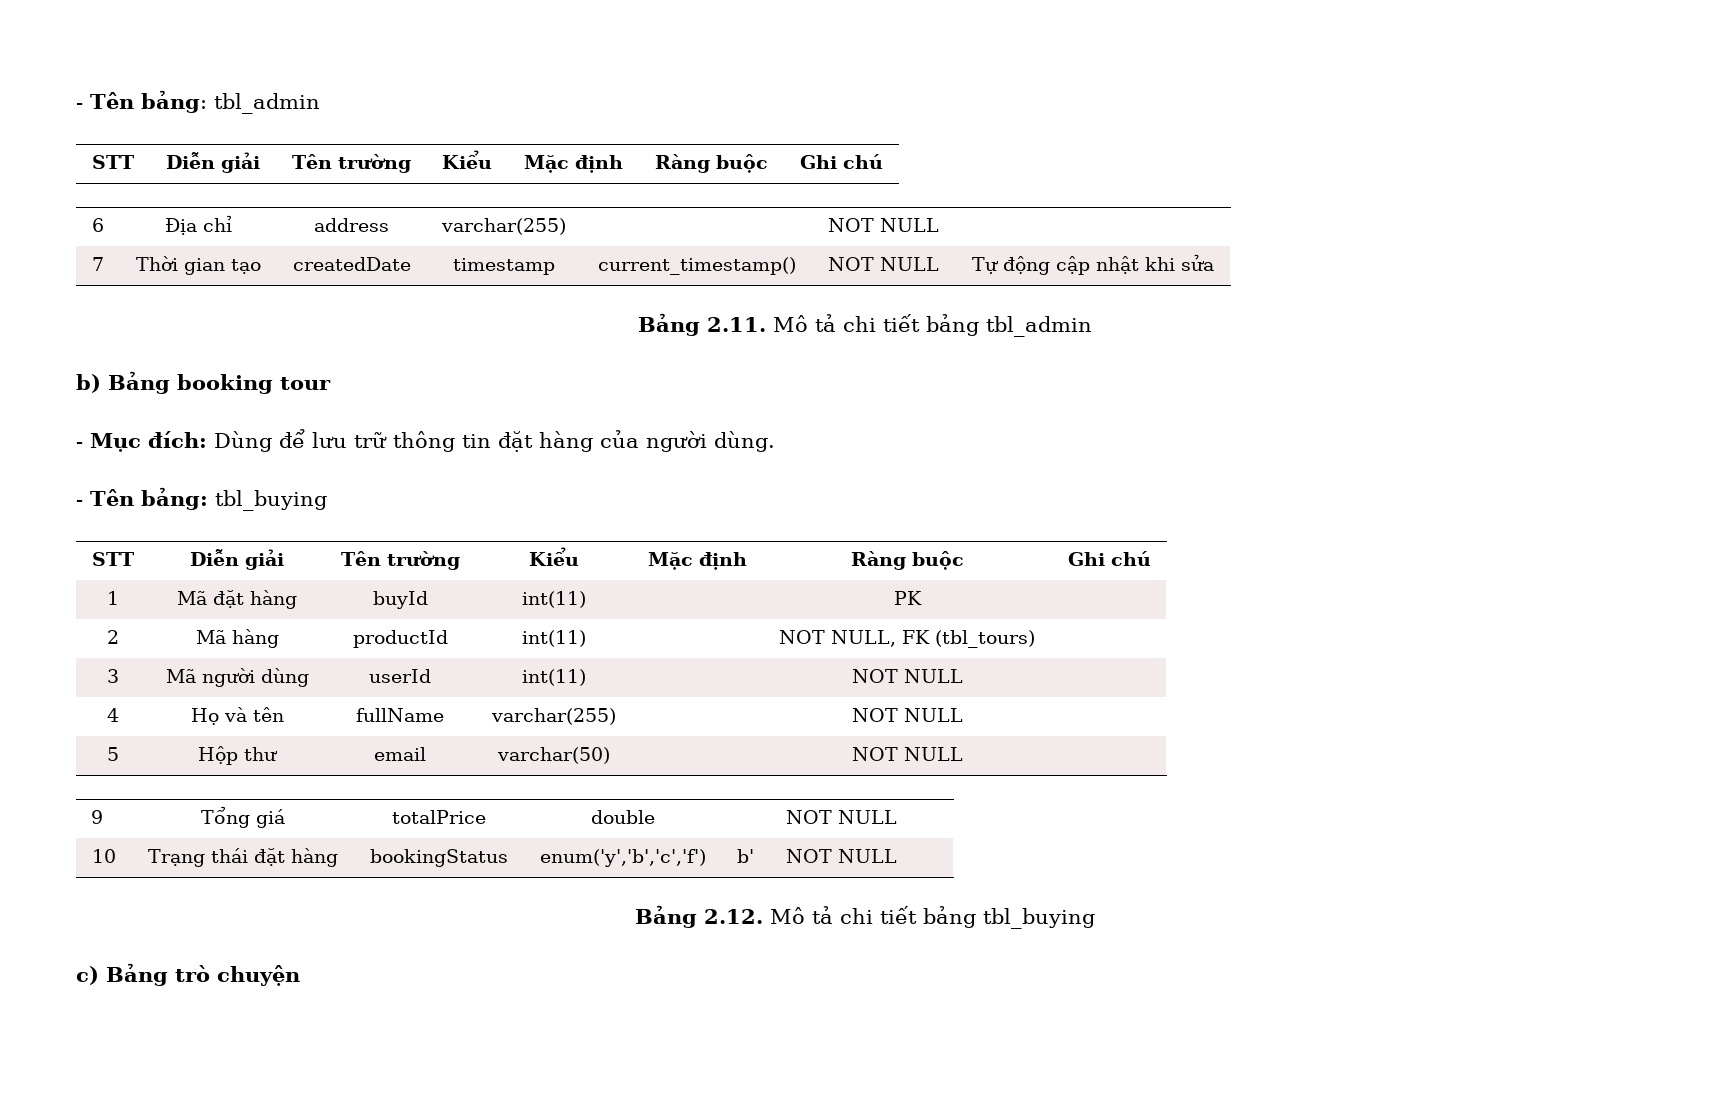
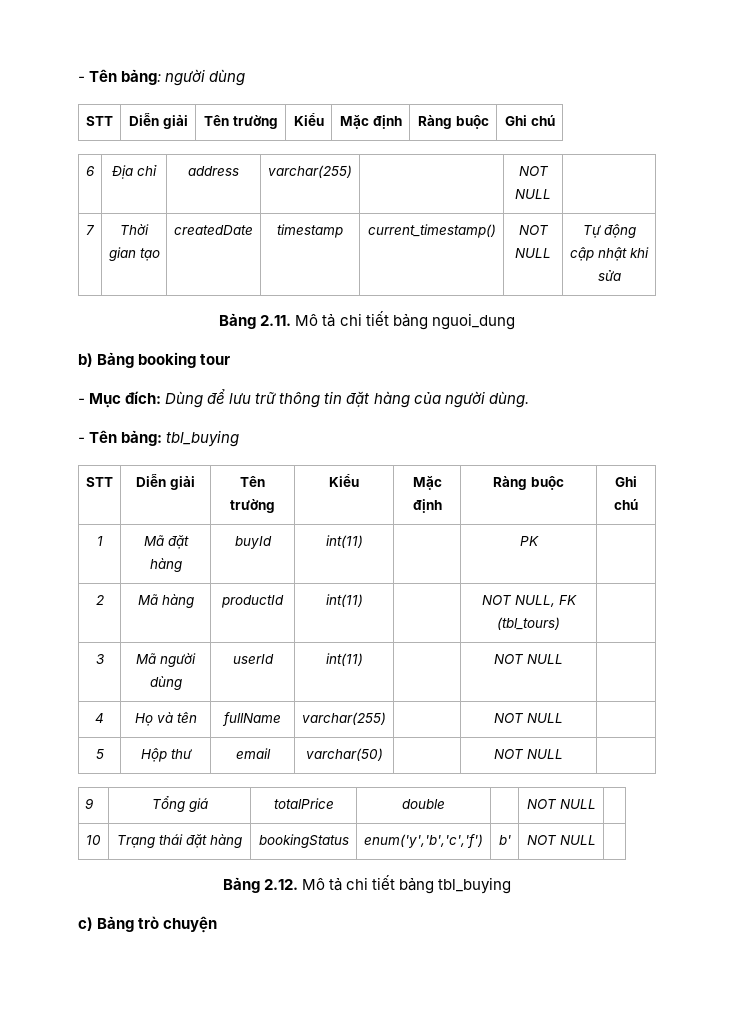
[76,90,320,114] - Tên bảng: tbl_admin -> [78,69,246,86] - Tên bảng: người dùng
[985,316,1092,337] tbl_admin -> [431,313,515,330] nguoi_dung

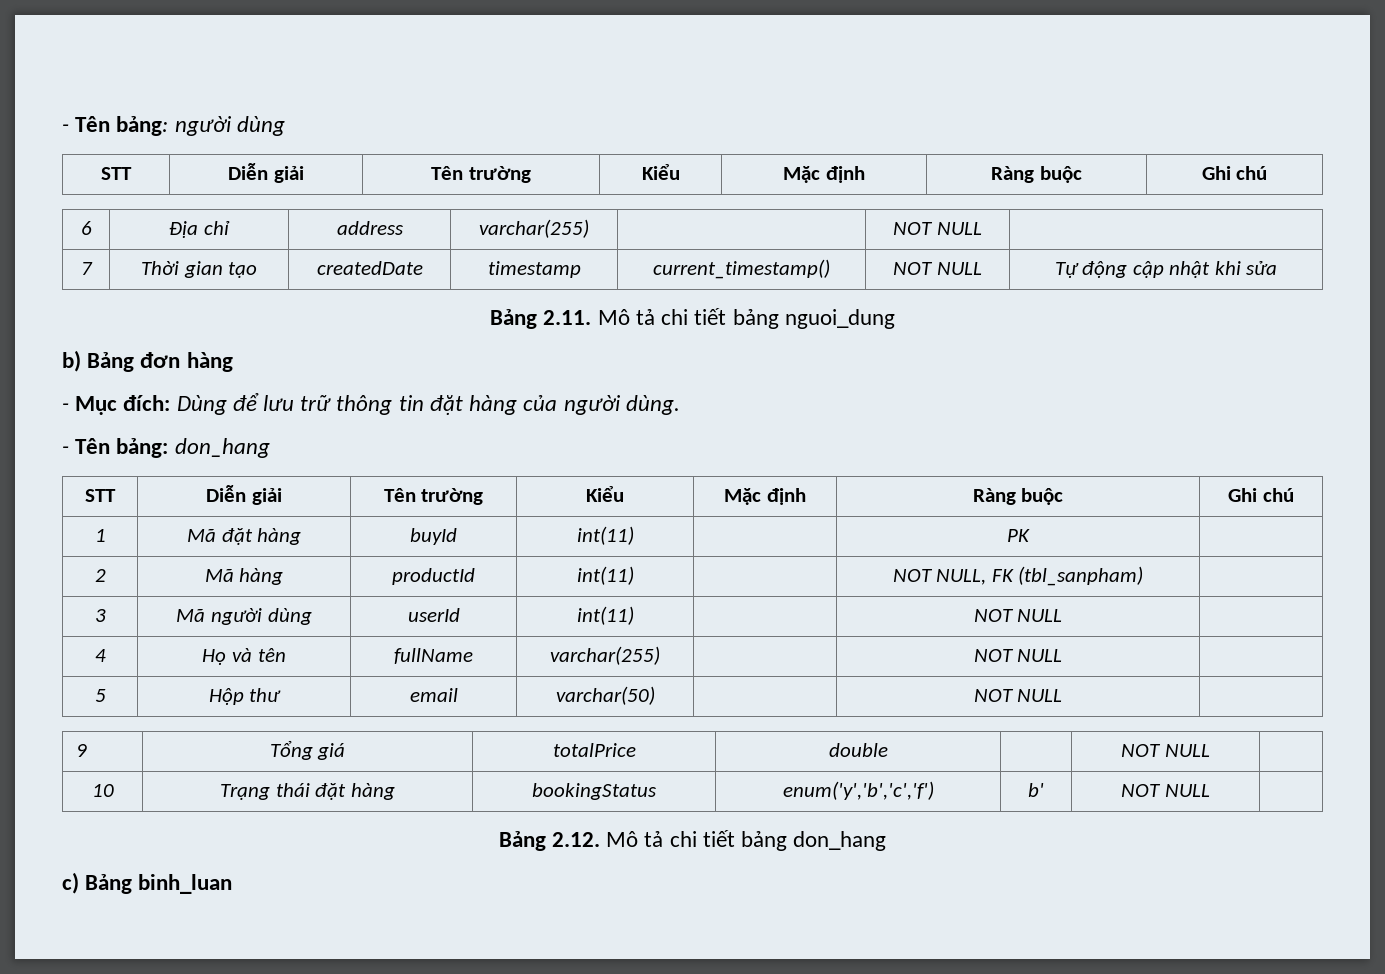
[138,352,231,368] booking tour -> [140,352,233,372] đơn hàng
[166,430,240,447] tbl_buying -> [174,438,270,458] don_hang
[497,617,560,630] (tbl_tours) -> [1018,566,1144,586] (tbl_sanpham)
[438,877,512,894] tbl_buying -> [793,831,887,851] don_hang
[138,916,218,933] trò chuyện -> [138,874,233,894] binh_luan

